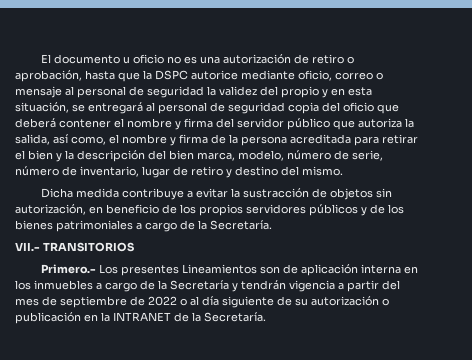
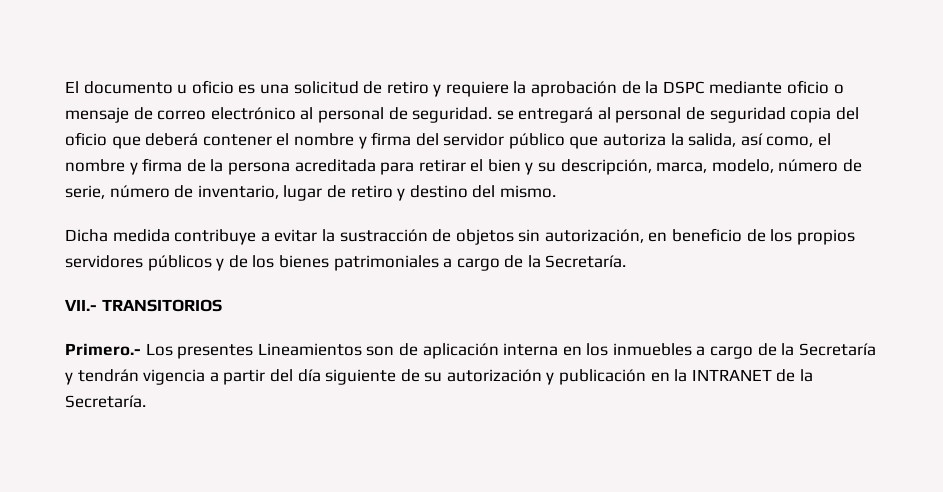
[167,56,182,64] no -> (234, 87) none
[223,54,355,64] [15,70,383,82] [15,86,372,98] [15,102,69,113] autorización de retiro o aprobación, hasta que la DSPC autorice mediante oficio, correo o mensaje al personal de seguridad la validez del propio y en esta situación, -> [293,80,844,97] [65,107,493,123] solicitud de retiro y requiere la aprobación de la DSPC mediante oficio o mensaje de correo electrónico al personal de seguridad.
[65,150,194,162] la descripción del bien -> [538,159,652,175] su descripción,
[15,296,199,308] mes de septiembre de 2022 o al -> (293, 375) none
[382,298,389,306] o -> [546,372,555,385] y

